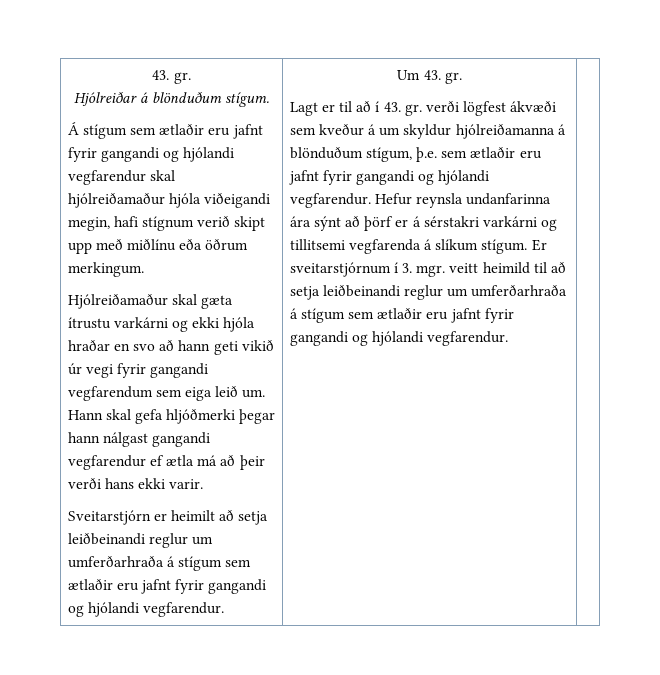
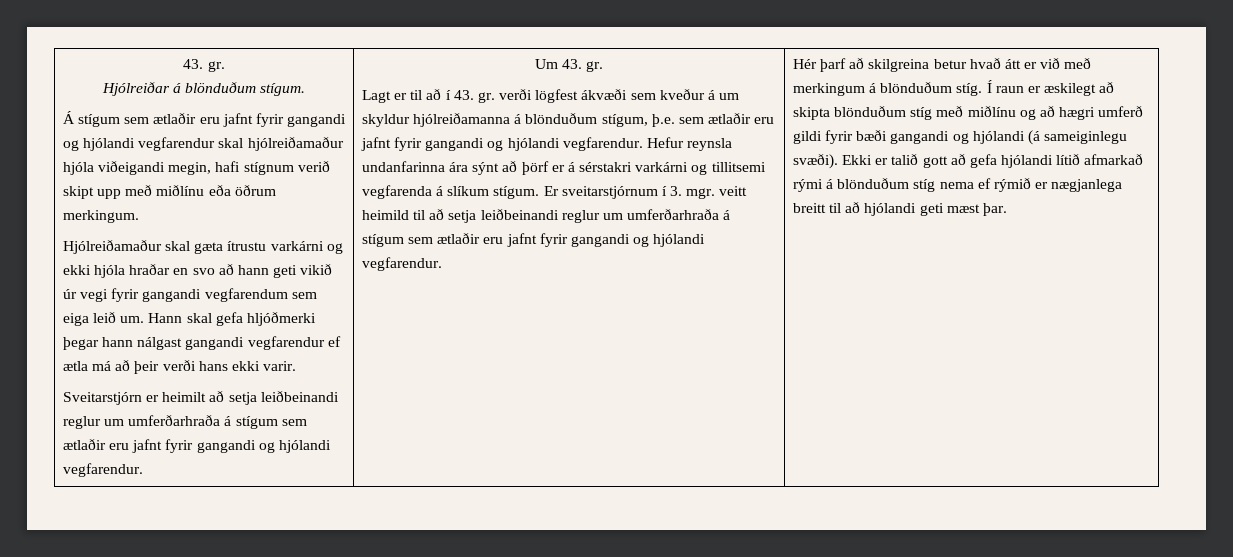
(509, 338) none -> [792,58,1092,72] [792,80,1115,96] [792,106,1144,120] [792,130,1128,145] [792,154,1144,169] [792,178,1123,192] [792,202,1007,216] Hér þarf að skilgreina betur hvað átt er við með merkingum á blönduðum stíg. Í raun er æskilegt að skipta blönduðum stíg með miðlínu og að hægri umferð gildi fyrir bæði gangandi og hjólandi (á sameiginlegu svæði). Ekki er talið gott að gefa hjólandi lítið afmarkað rými á blönduðum stíg nema ef rýmið er nægjanlega breitt til að hjólandi geti mæst þar.

